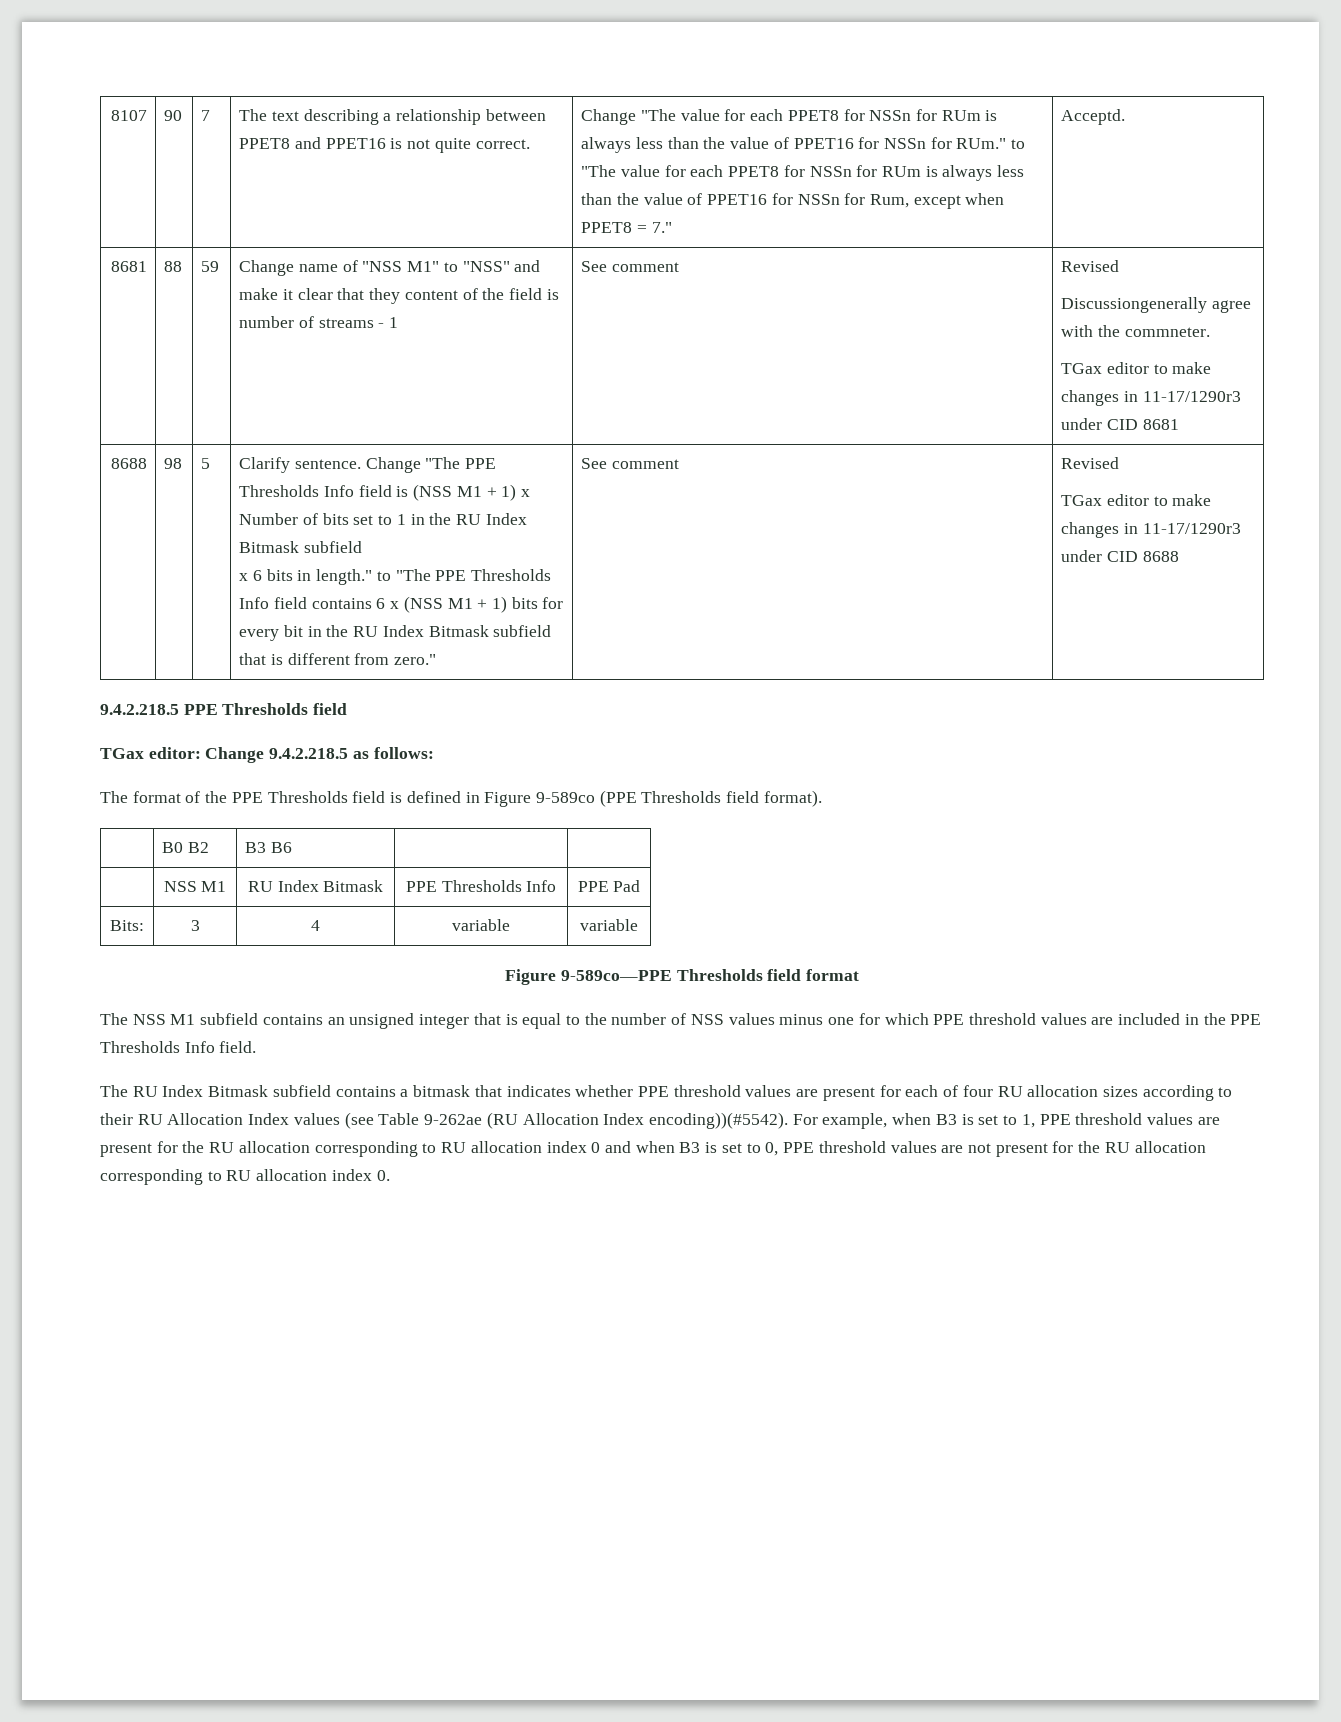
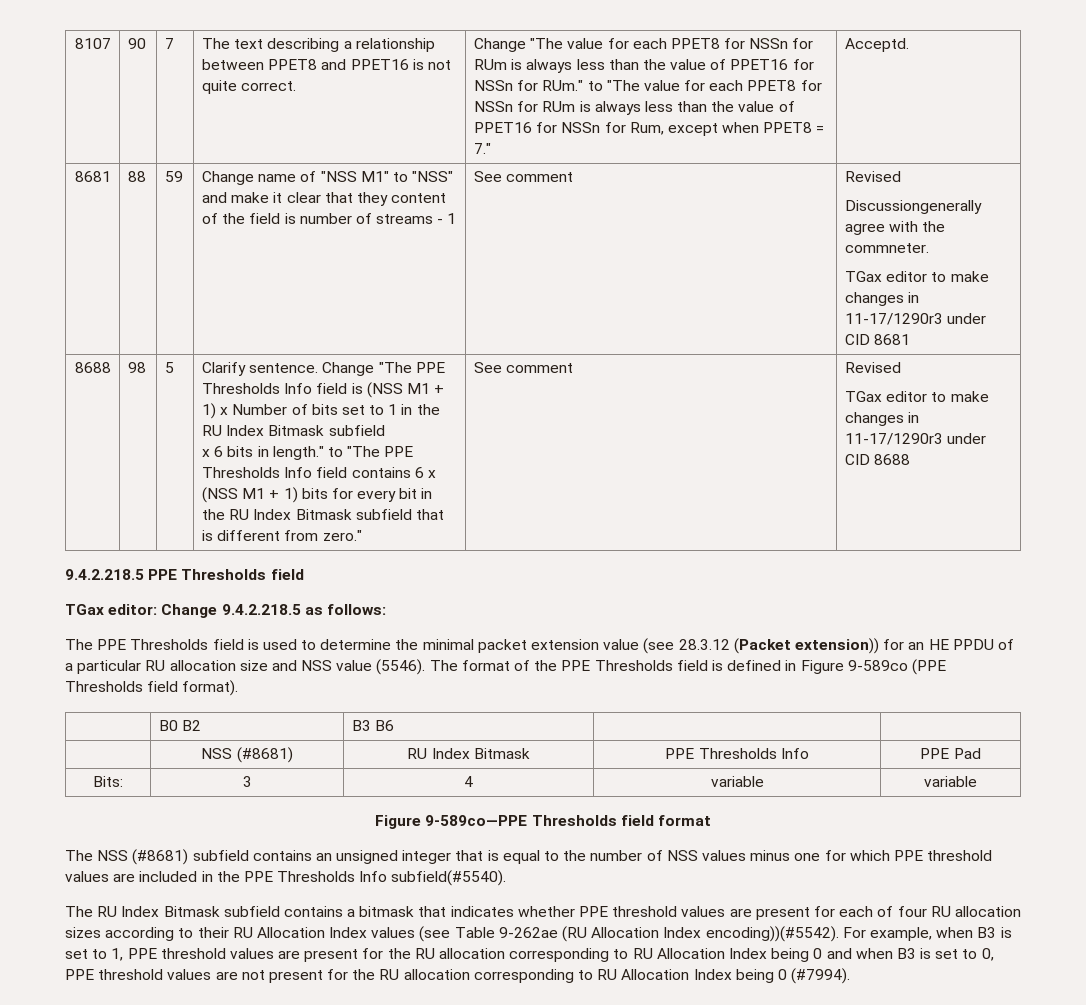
(128, 797) none -> [97,638,1014,654] [65,659,458,675] PPE Thresholds field is used to determine the minimal packet extension value (see 28.3.12 (Packet extension)) for an HE PPDU of a particular RU allocation size and NSS value (5546). The
[201,881,227,892] M1 -> [236,747,293,763] (#8681)
[170,1014,196,1025] M1 -> [132,849,189,865] (#8681)
[219,1041,257,1053] field. -> [391,870,507,886] subfield(#5540).
[470,1141,587,1153] allocation index -> [656,948,810,962] Allocation Index being
[256,1169,390,1181] allocation index 0. -> [621,968,851,984] Allocation Index being 0 (#7994).

